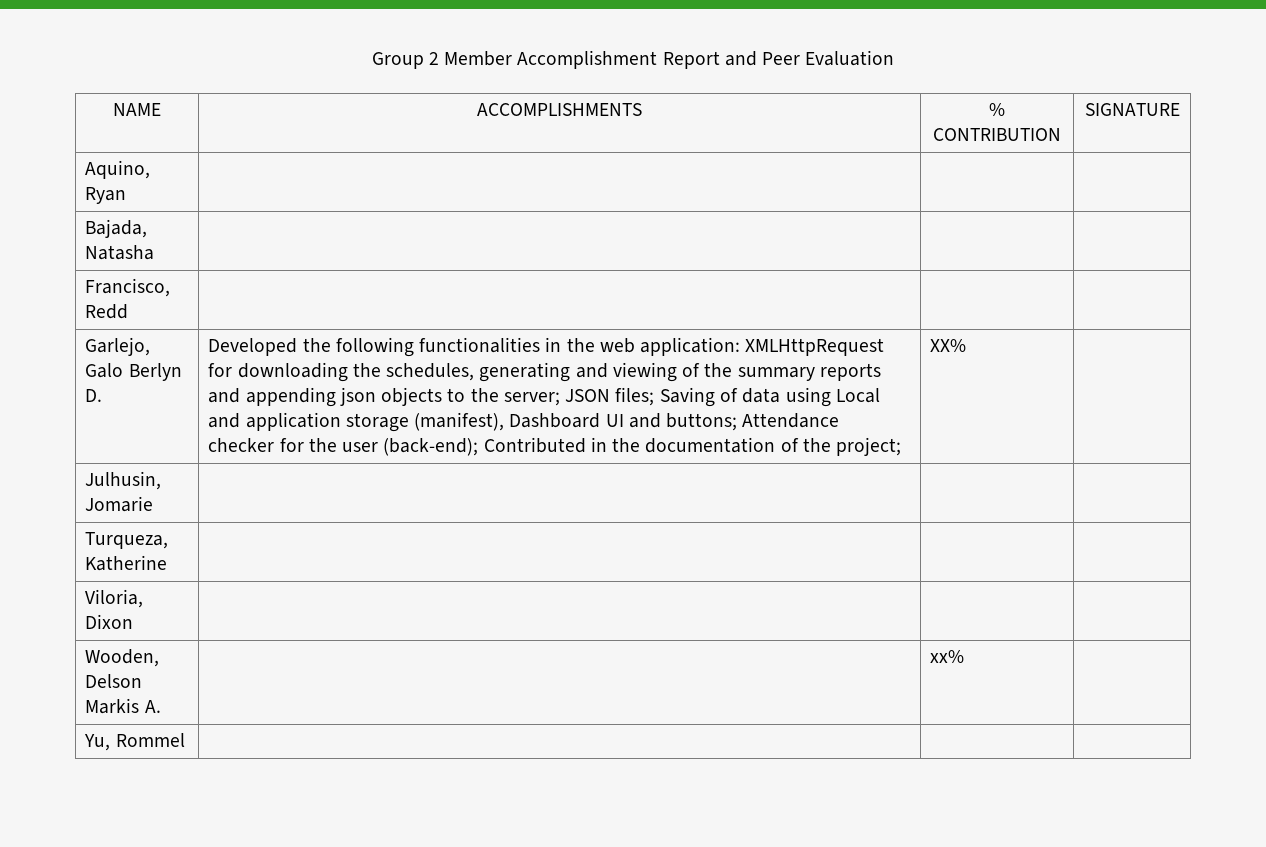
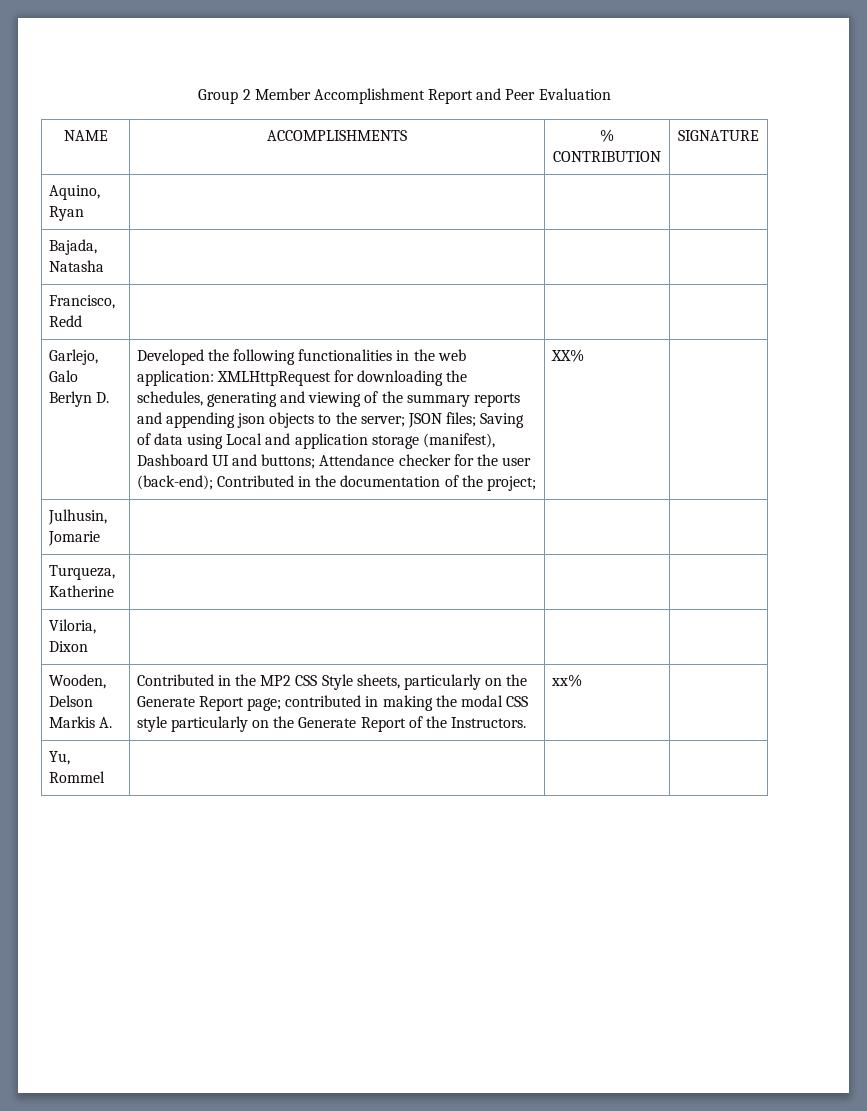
(161, 706) none -> [136,674,528,690] [136,695,529,711] [136,716,527,732] Contributed in the MP2 CSS Style sheets, particularly on the Generate Report page; contributed in making the modal CSS style particularly on the Generate Report of the Instructors.

